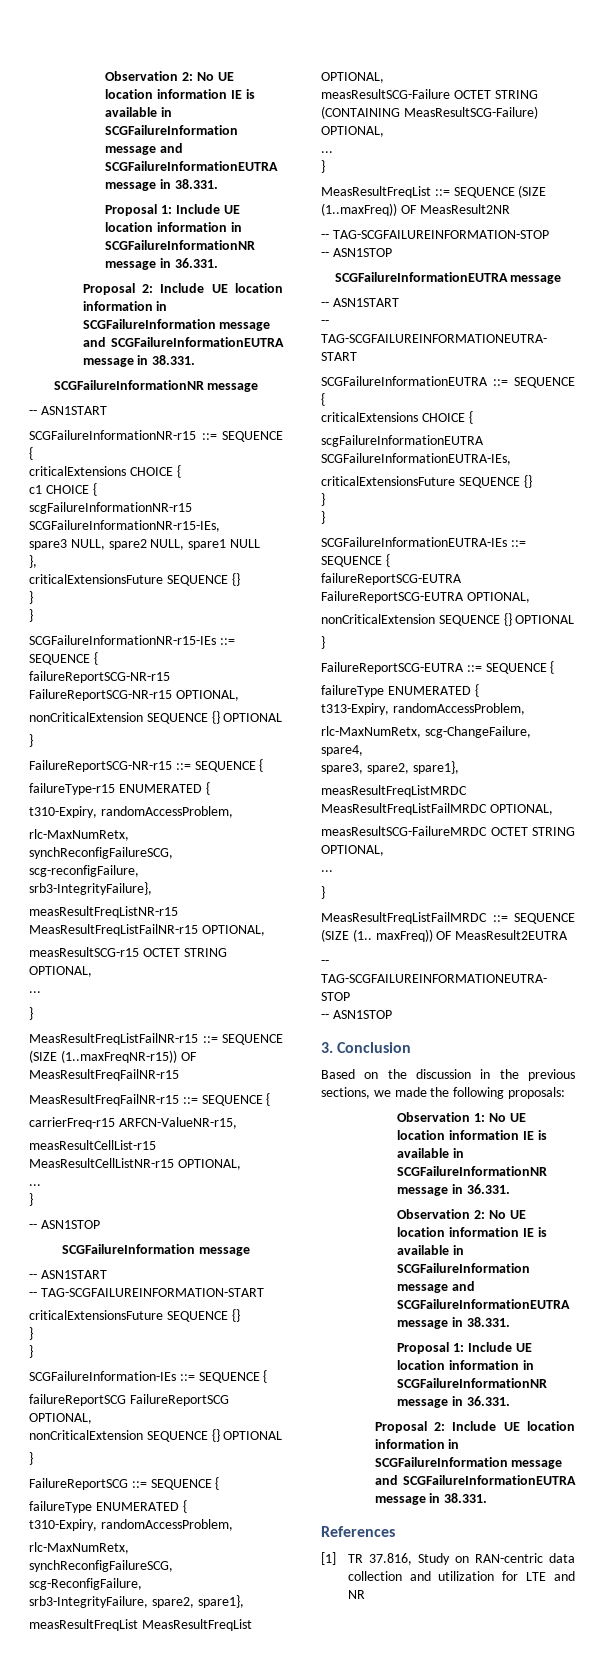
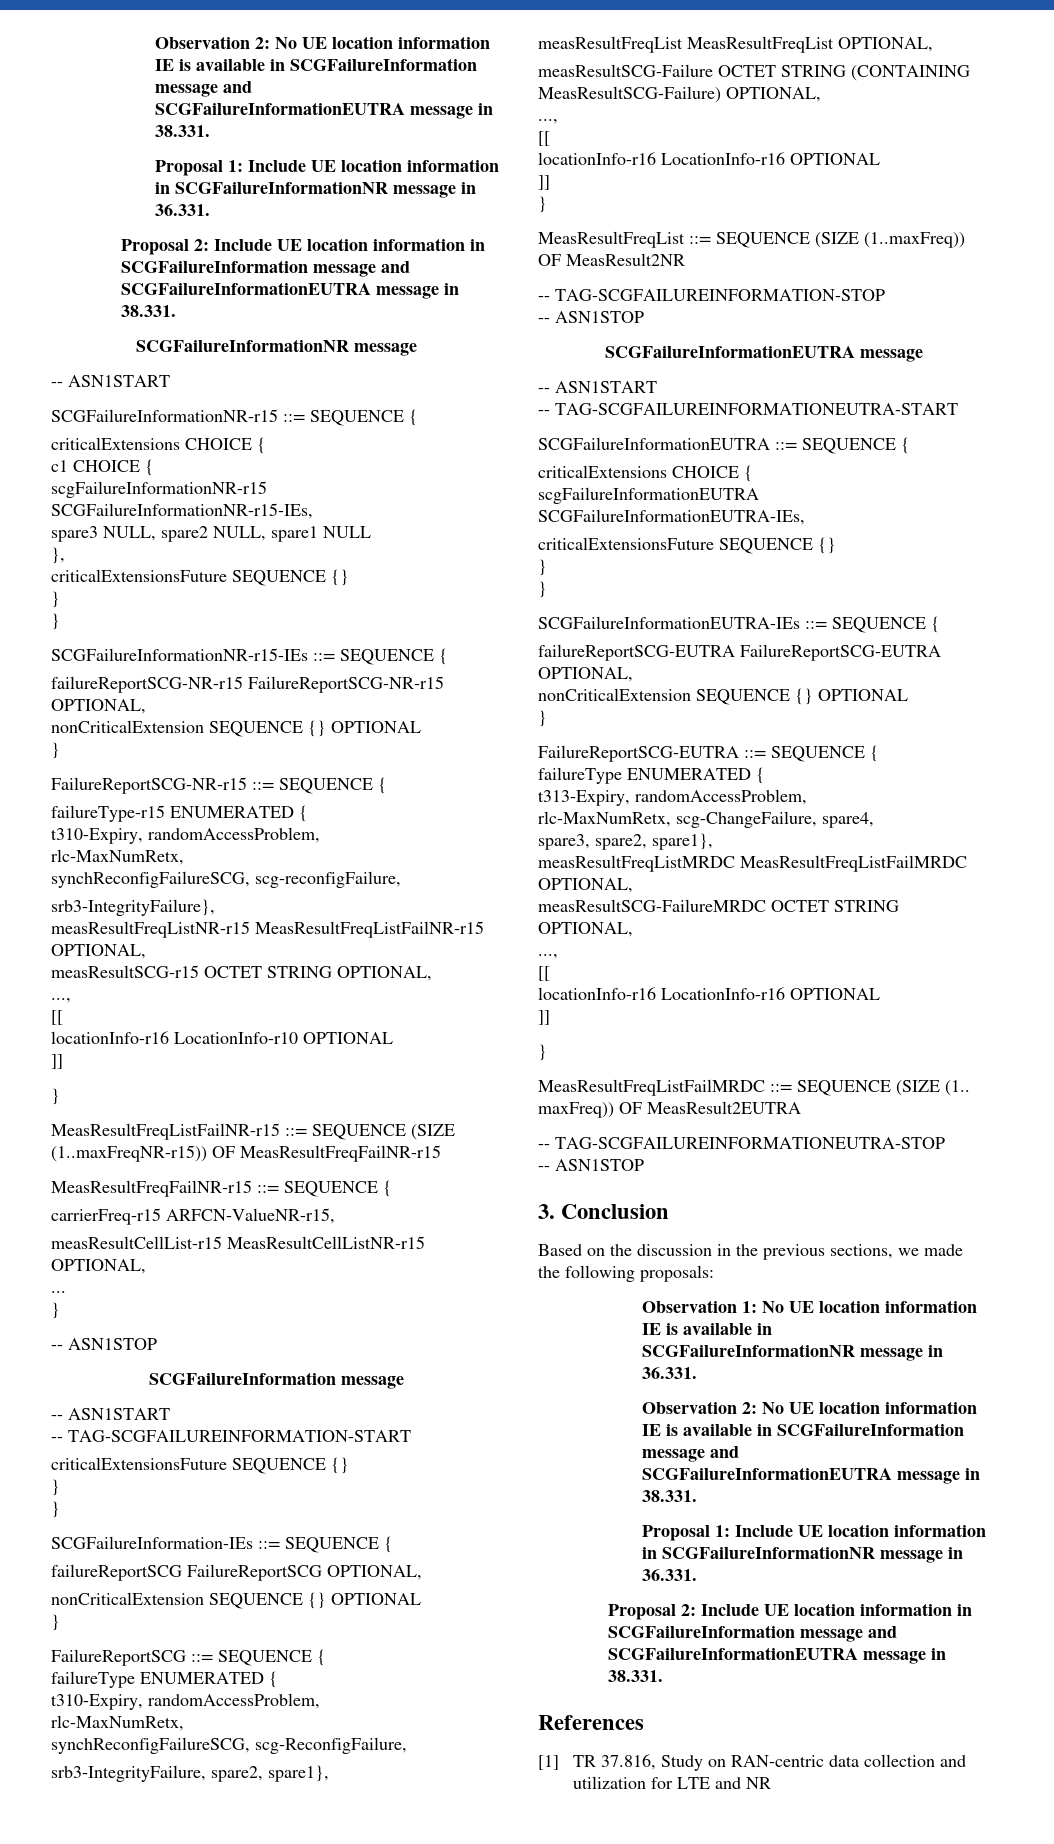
[29,991,41,993] ... -> [51,998,71,1003] [51,1010,63,1025] [51,1031,393,1044] [51,1054,63,1069] ..., // [[ // locationInfo-r16 LocationInfo-r10 OPTIONAL // ]]
[321,151,333,153] ... -> [538,119,558,124] [538,131,550,146] [538,152,880,165] [538,175,550,190] ..., // [[ // locationInfo-r16 LocationInfo-r16 OPTIONAL // ]]
[321,870,333,872] ... -> [538,954,558,959] [538,966,550,981] [538,987,880,1000] [538,1010,550,1025] ..., // [[ // locationInfo-r16 LocationInfo-r16 OPTIONAL // ]]

